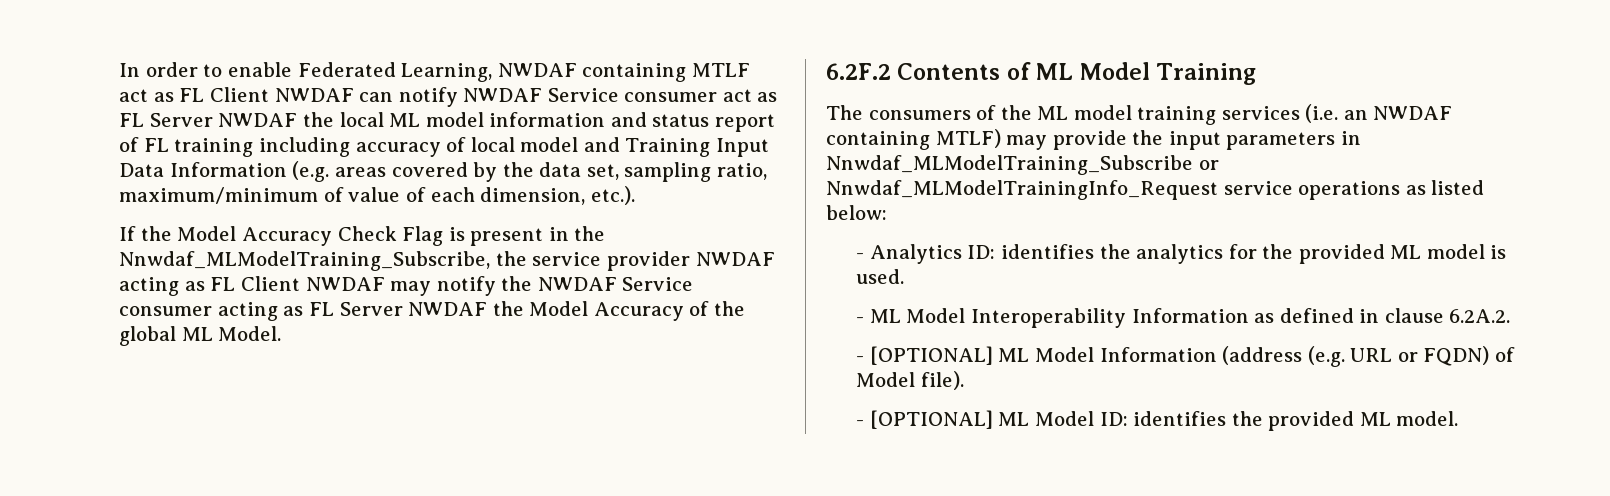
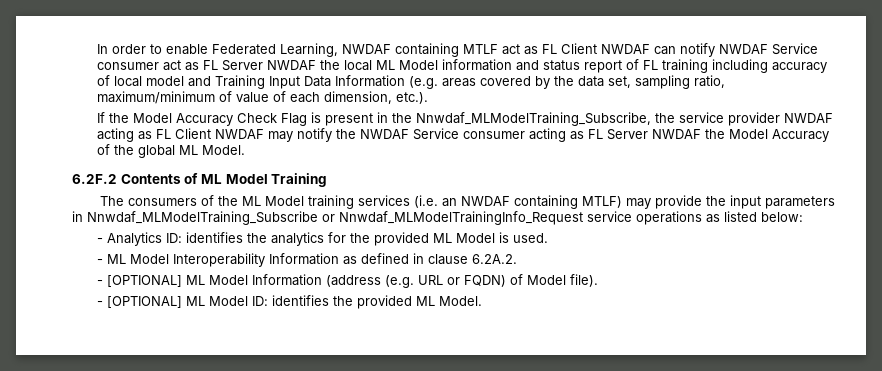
[425,112,484,127] model -> [399,60,439,70] Model
[1073,105,1132,120] model -> [265,196,305,206] Model
[1426,244,1485,259] model -> [456,233,496,243] Model
[1396,411,1459,426] model. -> [439,296,483,306] Model.

